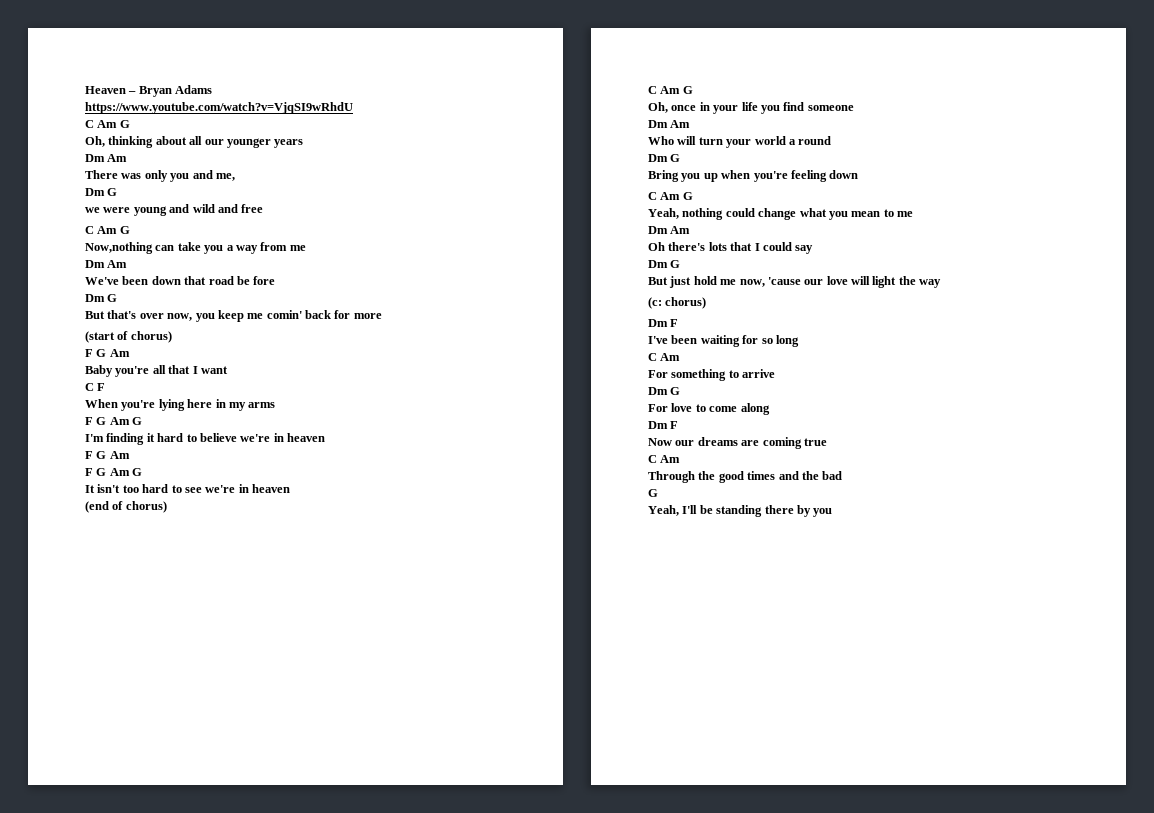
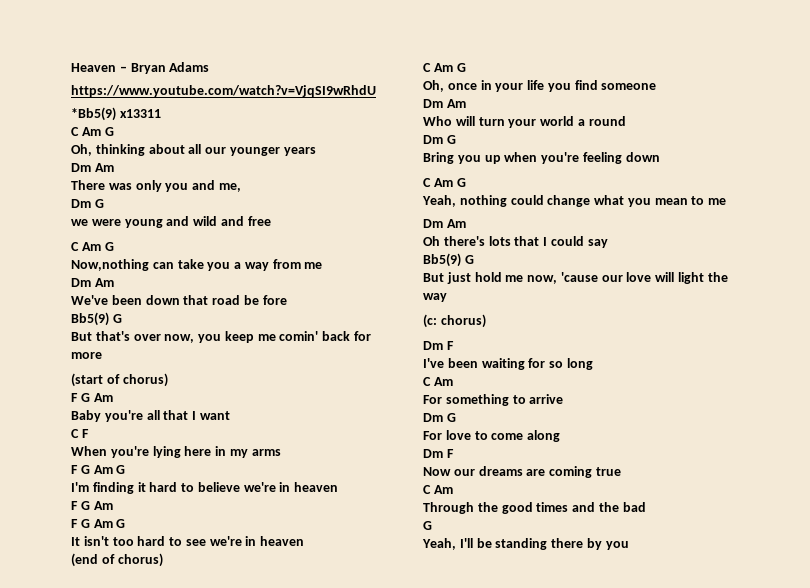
(353, 108) none -> [71,107,161,121] // *Bb5(9) x13311
[85,294,105,302] Dm -> [71,312,109,326] Bb5(9)
[648,260,668,268] Dm -> [423,253,461,267] Bb5(9)

